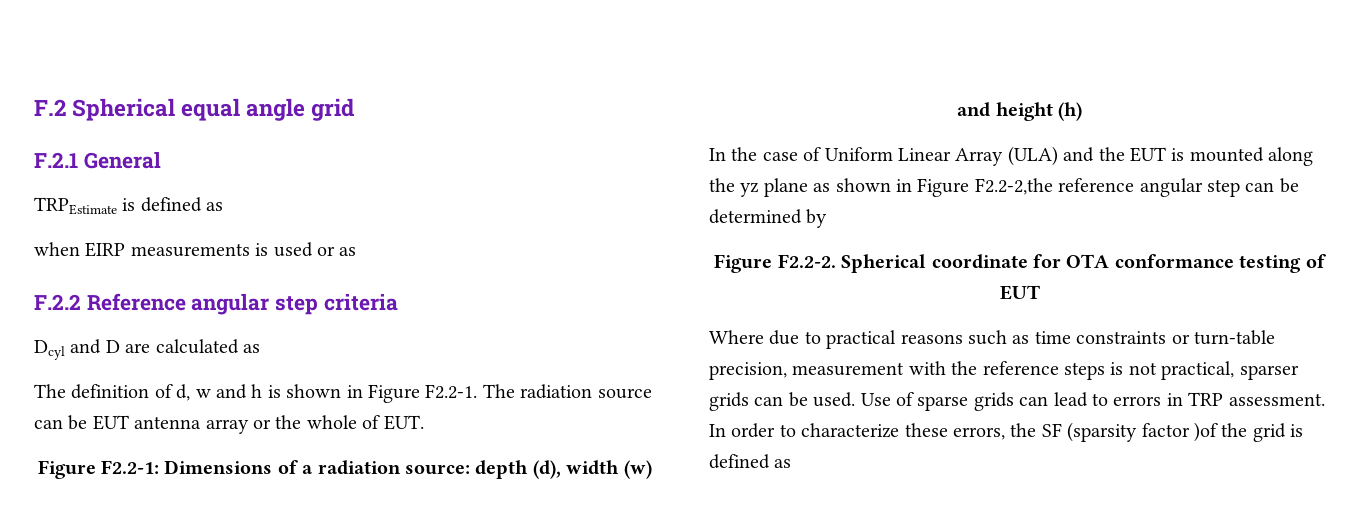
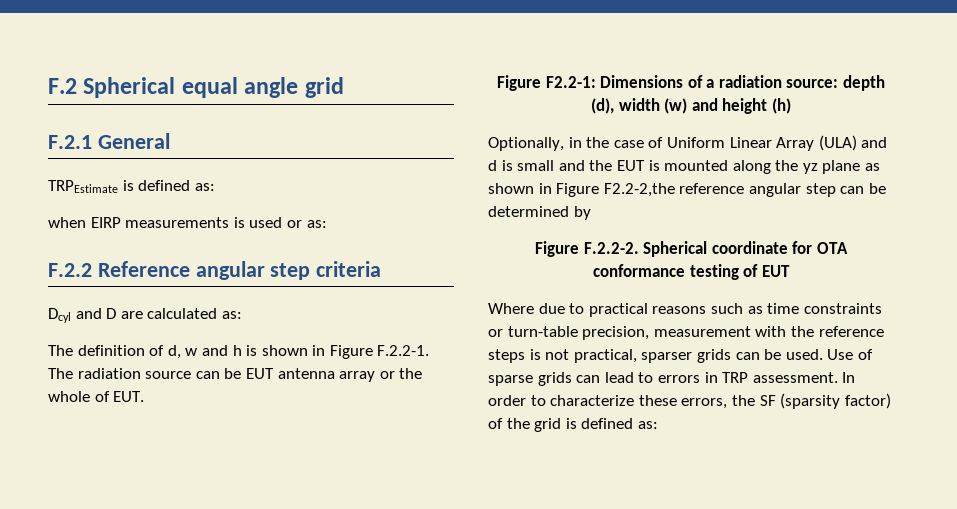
[206,202,224,211] as -> [194,183,215,191] as:
[339,247,357,256] as -> [306,220,327,228] as:
[243,344,260,353] as -> [221,311,242,319] as:
[425,384,478,399] F2.2-1. -> [377,345,430,356] F.2.2-1.
[709,148,726,161] In -> [488,137,582,151] Optionally, in
(1095, 154) none -> [488,160,585,171] d is small and
[777,254,836,268] F2.2-2. -> [583,242,639,254] F.2.2-2.
[1141,422,1218,442] factor )of -> [844,393,891,409] [488,418,503,429] factor) of
[774,459,792,468] as -> [637,421,658,429] as:

